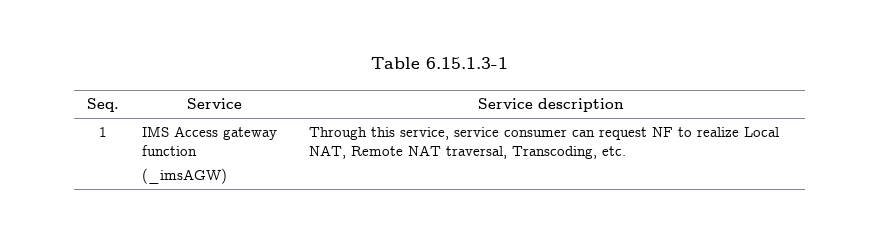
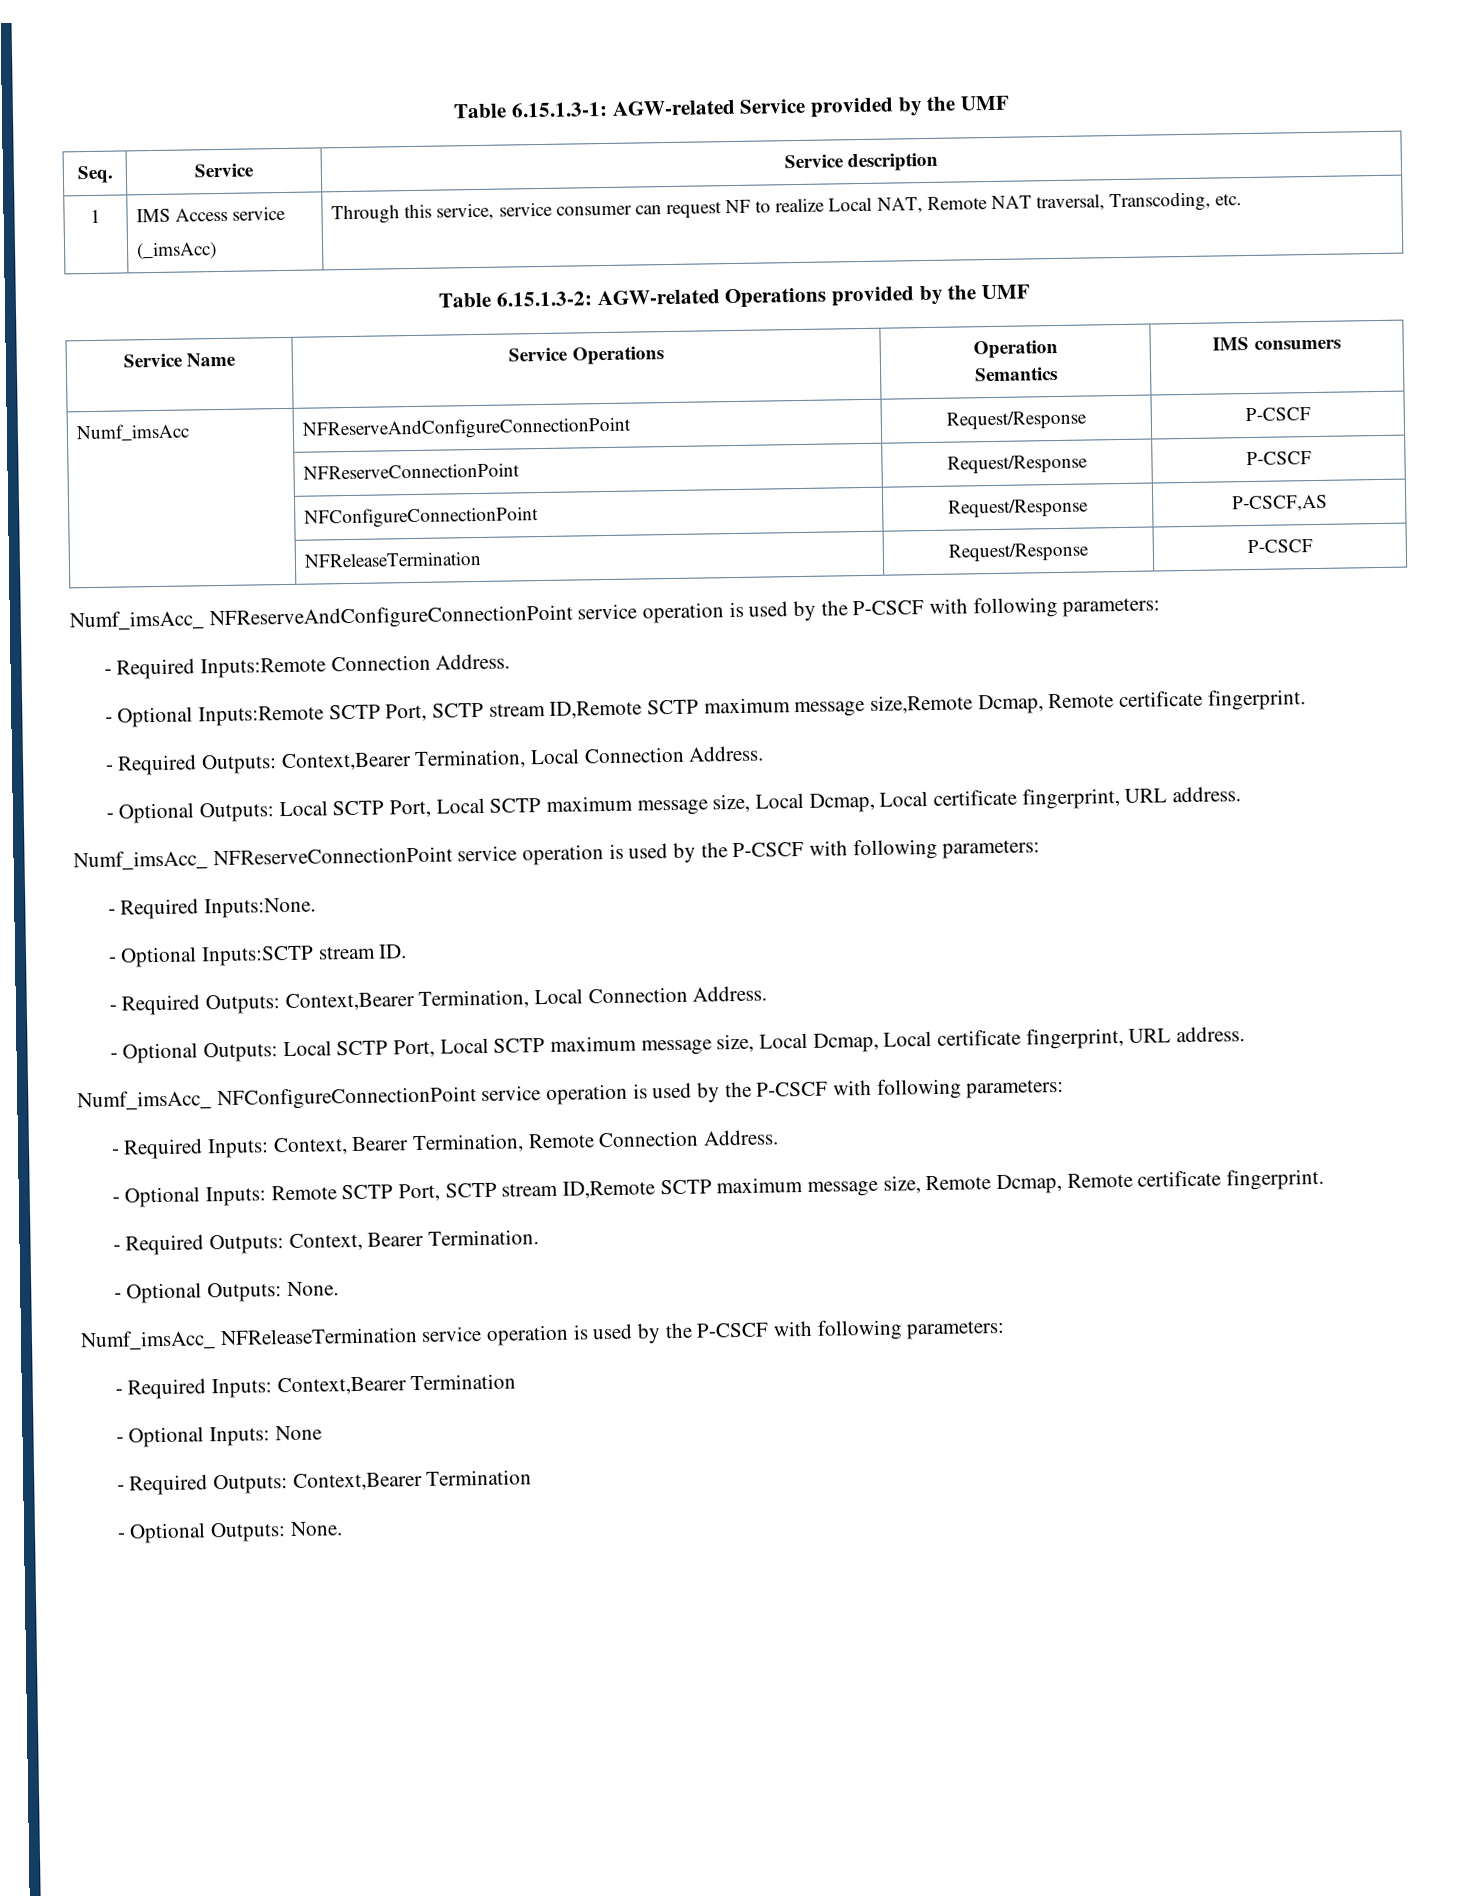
[371,57,508,69] Table 6.15.1.3-1 -> [453,95,1010,119] Table 6.15.1.3-1: AGW-related Service provided by the UMF
[222,127,277,140] [141,145,197,156] [141,168,227,184] gateway function // (_imsAGW) -> [232,206,287,221] [136,242,218,261] service // (_imsAcc)
(626, 151) none -> [438,284,1030,309] [122,352,237,368] [508,346,664,365] [972,339,1058,359] [974,366,1058,382] [1212,336,1341,351] [76,423,191,442] [302,416,633,441] [946,410,1087,430] [1244,407,1311,422] [303,463,521,480] [947,454,1088,474] [1245,451,1312,466] [304,506,540,529] [948,498,1089,518] [1231,494,1328,513] [304,551,483,568] [948,542,1090,562] [1246,539,1313,554] [69,597,1161,631] [103,653,511,680] [104,689,1306,728] [105,745,765,776] [105,786,1241,824] [73,838,1041,871] [107,897,316,920] [108,944,408,968] [108,985,768,1016] [109,1026,1245,1064] [77,1078,1065,1111] [111,1129,779,1160] [111,1168,1324,1208] [112,1229,539,1256] [113,1281,339,1304] [80,1319,1006,1351] [114,1373,517,1400] [115,1425,322,1448] [116,1469,533,1496] [116,1521,343,1544] // Table 6.15.1.3-2: AGW-related Operations provided by the UMF // Service Name | Service Operations | Operation // Semantics | IMS consumers // Numf_imsAcc | NFReserveAndConfigureConnectionPoint | Request/Response | P-CSCF // | NFReserveConnectionPoint | Request/Response | P-CSCF // | NFConfigureConnectionPoint | Request/Response | P-CSCF,AS // | NFReleaseTermination | Request/Response | P-CSCF // Numf_imsAcc_ NFReserveAndConfigureConnectionPoint service operation is used by the P-CSCF with following parameters: // - Required Inputs:Remote Connection Address. // - Optional Inputs:Remote SCTP Port, SCTP stream ID,Remote SCTP maximum message size,Remote Dcmap, Remote certificate fingerprint. // - Required Outputs: Context,Bearer Termination, Local Connection Address. // - Optional Outputs: Local SCTP Port, Local SCTP maximum message size, Local Dcmap, Local certificate fingerprint, URL address. // Numf_imsAcc_ NFReserveConnectionPoint service operation is used by the P-CSCF with following parameters: // - Required Inputs:None. // - Optional Inputs:SCTP stream ID. // - Required Outputs: Context,Bearer Termination, Local Connection Address. // - Optional Outputs: Local SCTP Port, Local SCTP maximum message size, Local Dcmap, Local certificate fingerprint, URL address. // Numf_imsAcc_ NFConfigureConnectionPoint service operation is used by the P-CSCF with following parameters: // - Required Inputs: Context, Bearer Termination, Remote Connection Address. // - Optional Inputs: Remote SCTP Port, SCTP stream ID,Remote SCTP maximum message size, Remote Dcmap, Remote certificate fingerprint. // - Required Outputs: Context, Bearer Termination. // - Optional Outputs: None. // Numf_imsAcc_ NFReleaseTermination service operation is used by the P-CSCF with following parameters: // - Required Inputs: Context,Bearer Termination // - Optional Inputs: None // - Required Outputs: Context,Bearer Termination // - Optional Outputs: None.

